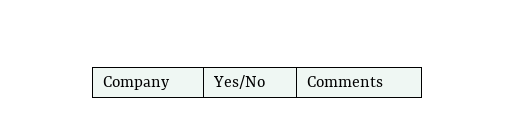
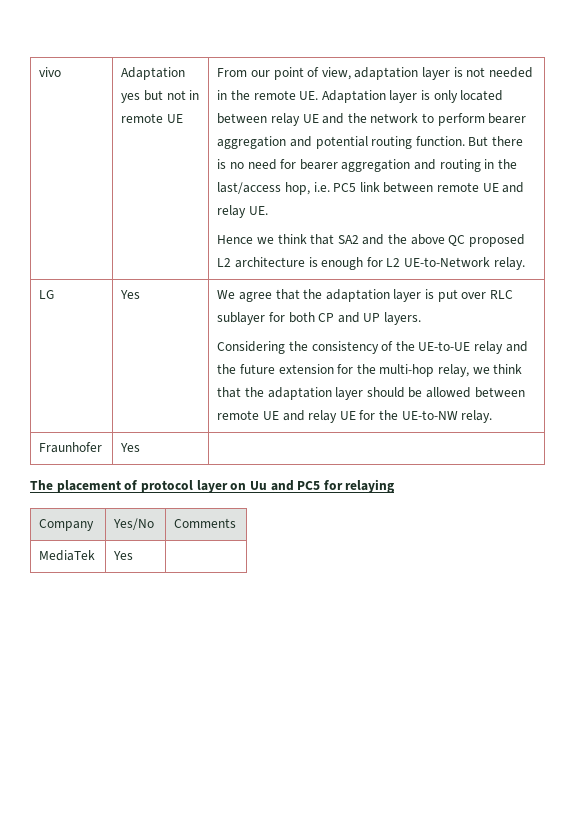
(102, 83) none -> [39,67,62,77] [121,67,186,80] [121,90,200,103] [121,113,183,123] [217,67,534,80] [217,90,504,103] [217,113,527,126] [217,136,524,149] [217,159,518,172] [217,182,525,195] [217,205,268,218] [217,234,526,247] [217,257,525,270] [39,290,55,299] [120,290,141,299] [217,289,514,302] [217,312,422,325] [217,341,528,354] [217,364,523,377] [217,387,525,400] [217,410,493,423] [39,442,103,453] [120,443,141,452] [30,479,395,493] vivo | Adaptation yes but not in remote UE | From our point of view, adaptation layer is not needed in the remote UE. Adaptation layer is only located between relay UE and the network to perform bearer aggregation and potential routing function. But there is no need for bearer aggregation and routing in the last/access hop, i.e. PC5 link between remote UE and relay UE. // Hence we think that SA2 and the above QC proposed L2 architecture is enough for L2 UE-to-Network relay. // LG | Yes | We agree that the adaptation layer is put over RLC sublayer for both CP and UP layers. // Considering the consistency of the UE-to-UE relay and the future extension for the multi-hop relay, we think that the adaptation layer should be allowed between remote UE and relay UE for the UE-to-NW relay. // Fraunhofer | Yes | // The placement of protocol layer on Uu and PC5 for relaying //
(383, 81) none -> [39,550,96,561] [113,551,134,560] // MediaTek | Yes |

